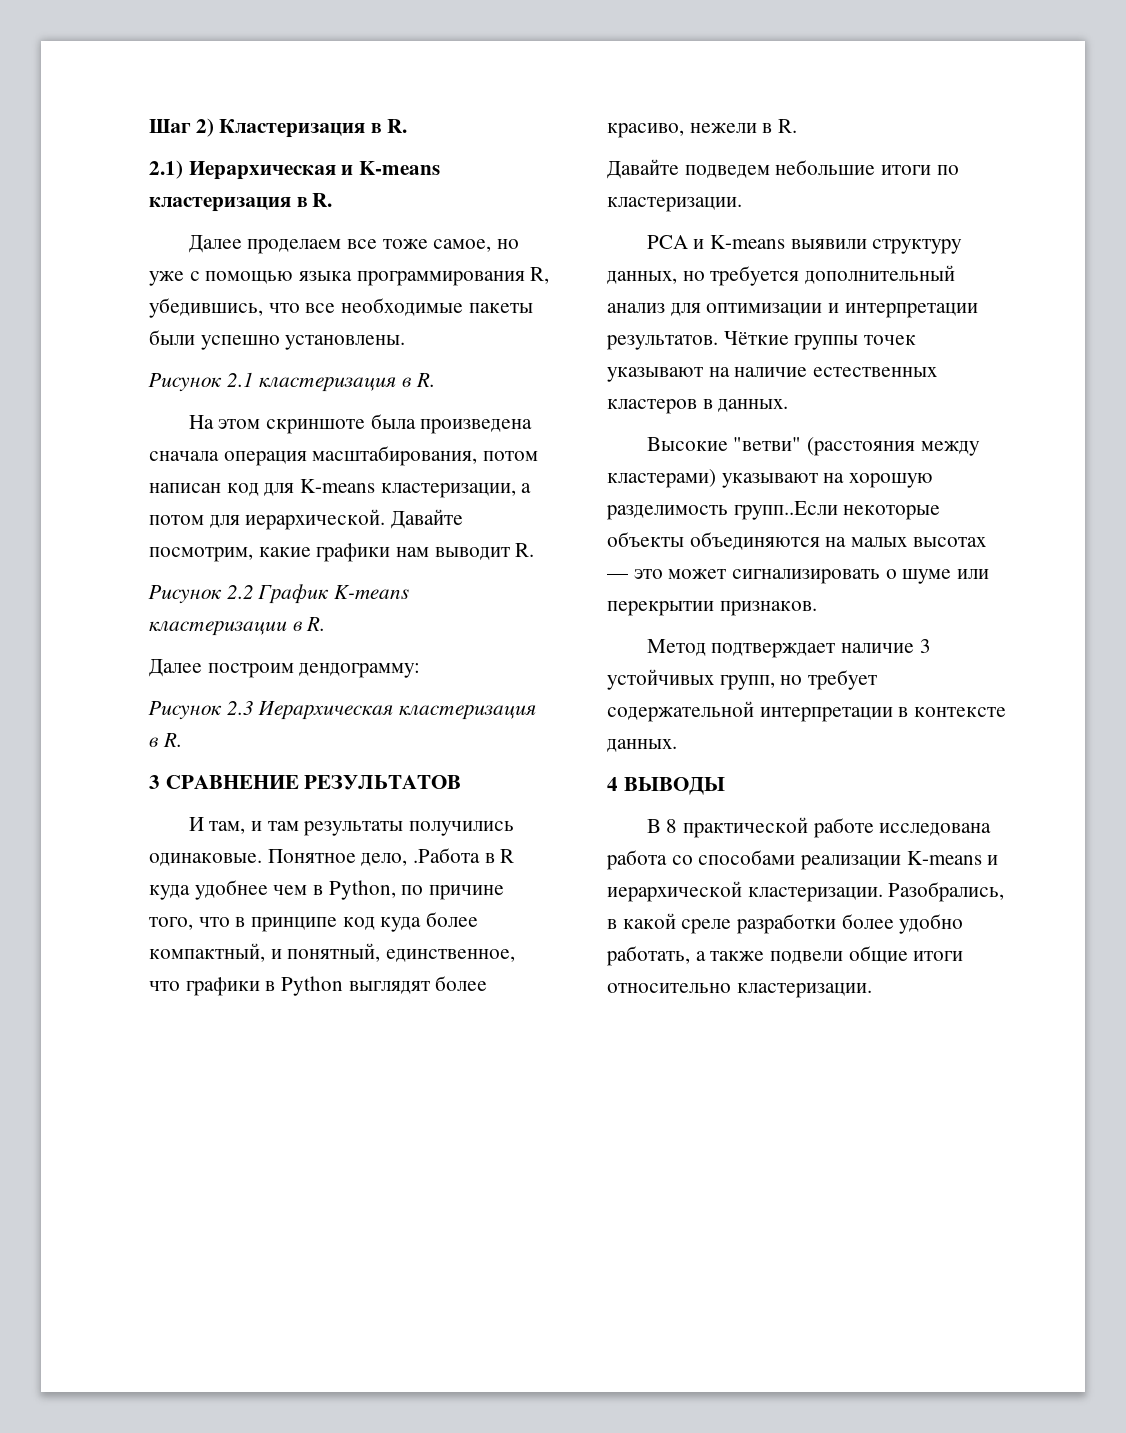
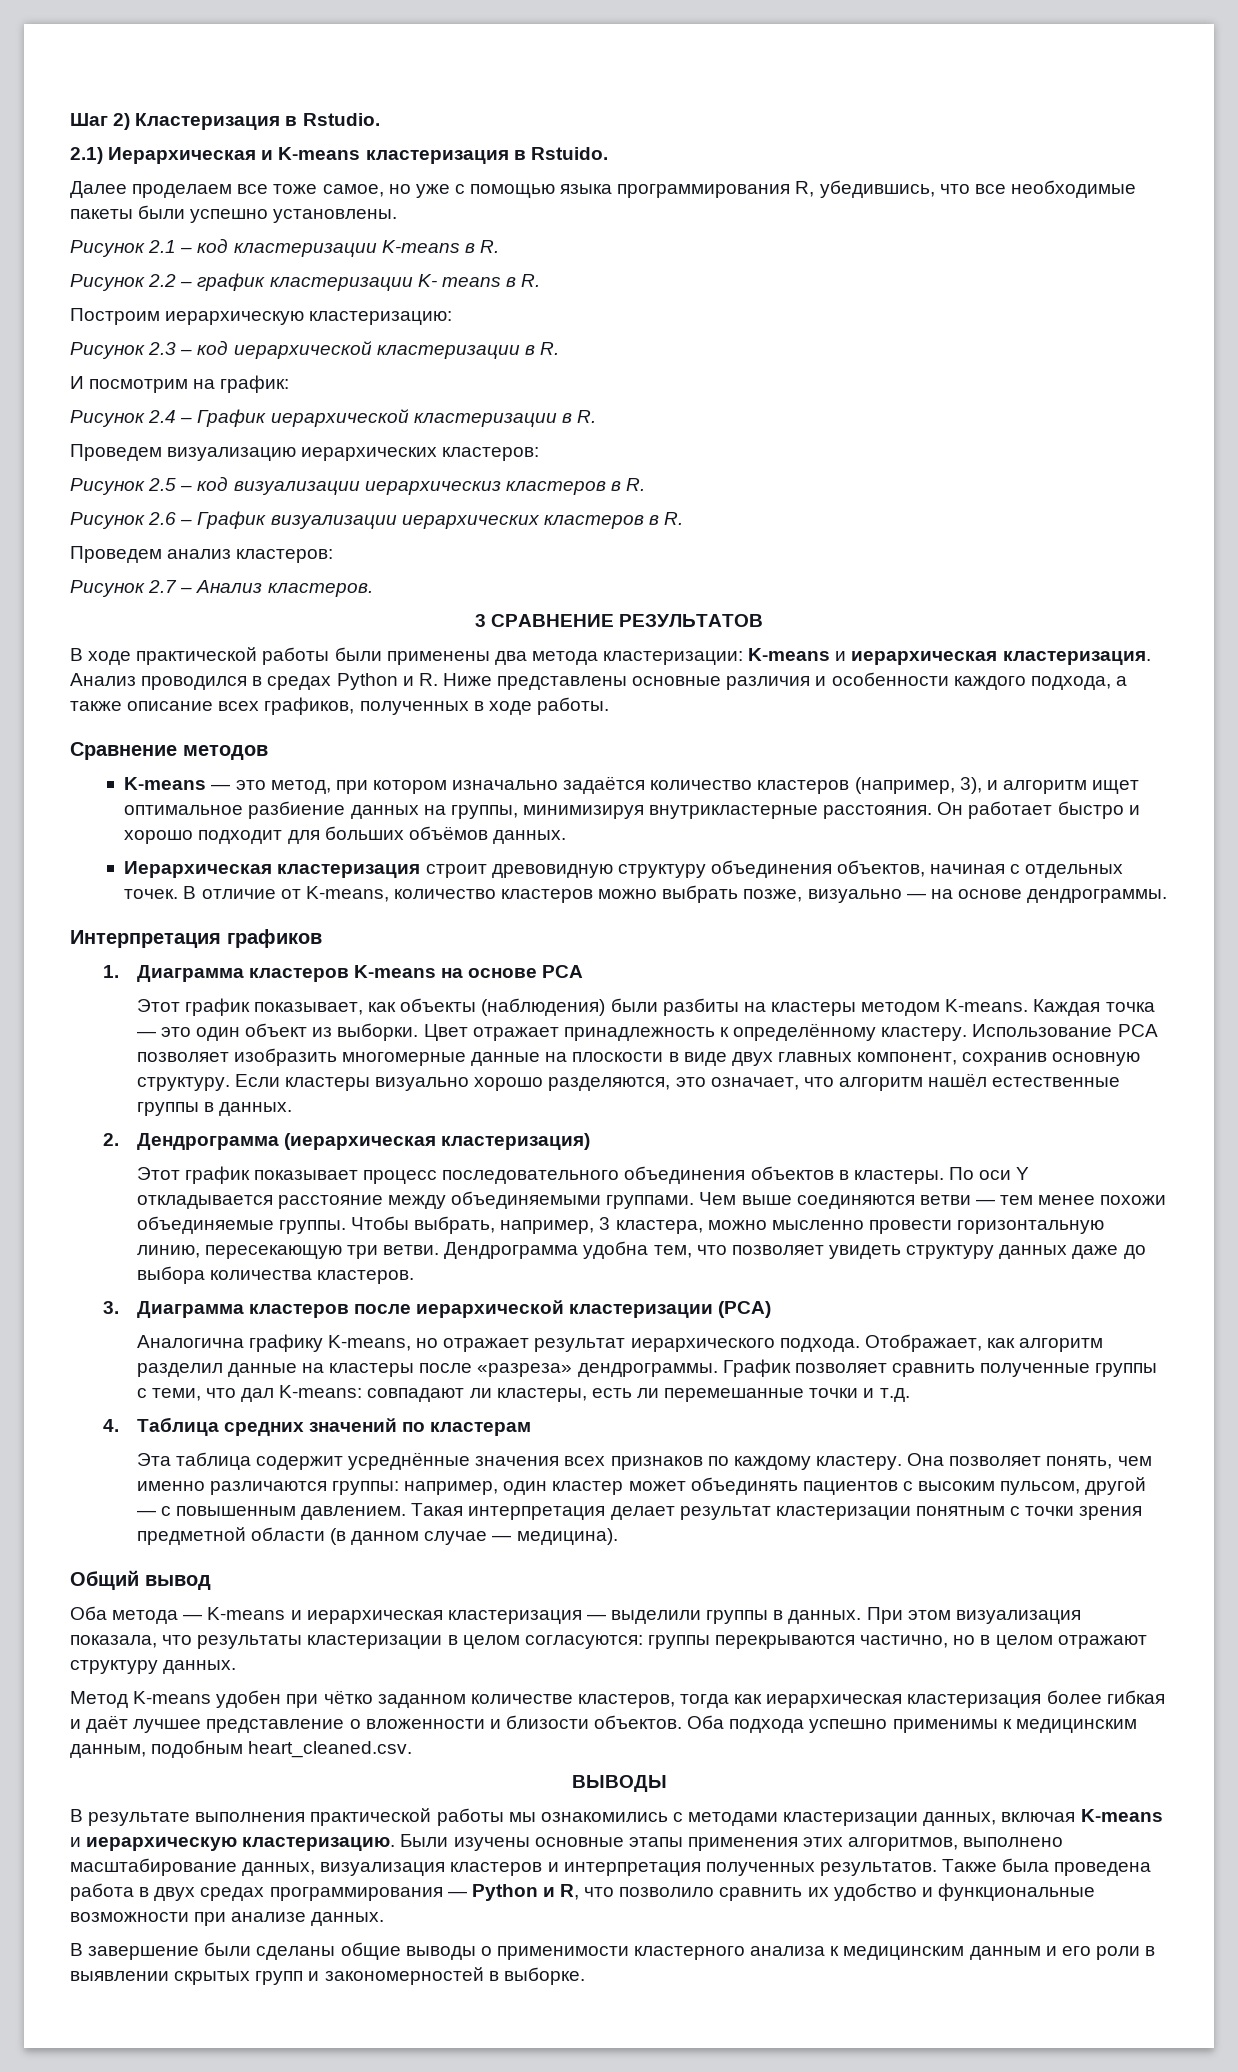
[386,119,407,133] R. -> [302,113,380,126] Rstudio.
[312,193,333,207] R. -> [530,147,608,160] Rstuido.
[259,373,435,392] [188,414,533,434] [149,446,539,466] [149,479,532,498] [149,509,464,530] [149,543,535,562] [148,584,410,604] [149,617,326,636] [149,659,421,678] [148,701,537,720] [149,733,182,747] [149,775,462,790] [188,817,515,836] [149,848,515,866] [149,880,505,900] [149,912,479,932] [149,943,516,962] [149,976,488,996] [607,119,798,138] [607,159,959,179] [607,197,742,212] [646,235,963,254] [607,265,956,286] [607,303,978,318] [606,331,917,350] [607,367,938,382] [607,399,789,414] [646,437,980,456] [607,469,934,488] [606,501,941,520] [607,532,986,550] [607,569,990,584] [607,601,817,616] [646,639,931,658] [607,669,878,690] [607,701,1007,722] [607,739,677,752] [607,777,725,795] [646,817,992,838] [606,850,999,870] [607,881,1005,902] [607,913,964,934] [606,946,964,966] [607,983,872,998] кластеризация в R. // На этом скриншоте была произведена сначала операция масштабирования, потом написан код для K-means кластеризации, а потом для иерархической. Давайте посмотрим, какие графики нам выводит R. // Рисунок 2.2 График K-means кластеризации в R. // Далее построим дендограмму: // Рисунок 2.3 Иерархическая кластеризация в R. // 3 СРАВНЕНИЕ РЕЗУЛЬТАТОВ // И там, и там результаты получились одинаковые. Понятное дело, .Работа в R куда удобнее чем в Python, по причине того, что в принципе код куда более компактный, и понятный, единственное, что графики в Python выглядят более красиво, нежели в R. // Давайте подведем небольшие итоги по кластеризации. // PCA и K-means выявили структуру данных, но требуется дополнительный анализ для оптимизации и интерпретации результатов. Чёткие группы точек указывают на наличие естественных кластеров в данных. // Высокие "ветви" (расстояния между кластерами) указывают на хорошую разделимость групп..Если некоторые объекты объединяются на малых высотах — это может сигнализировать о шуме или перекрытии признаков. // Метод подтверждает наличие 3 устойчивых групп, но требует содержательной интерпретации в контексте данных. // 4 ВЫВОДЫ // В 8 практической работе исследована работа со способами реализации K-means и иерархической кластеризации. Разобрались, в какой среле разработки более удобно работать, а также подвели общие итоги относительно кластеризации. -> [180,238,499,257] [70,273,541,291] [70,308,453,325] [70,340,559,359] [70,375,290,393] [70,409,596,427] [70,444,540,461] [70,476,646,495] [70,511,684,529] [70,546,334,563] [70,580,373,597] [474,614,764,627] [70,647,1151,665] [70,672,1127,690] [70,697,609,715] [70,742,268,760] [124,776,1140,794] [124,801,1140,819] [124,826,566,844] [124,860,1124,878] [124,885,1168,903] [70,929,322,948] [103,965,584,982] [136,998,1155,1016] [136,1023,1158,1041] [136,1048,1141,1066] [136,1073,1121,1091] [136,1102,293,1116] [103,1133,591,1150] [136,1166,1030,1184] [136,1191,1167,1209] [136,1216,1105,1234] [136,1241,1146,1259] [136,1266,415,1284] [103,1300,772,1318] [136,1334,1104,1352] [136,1359,1158,1377] [136,1385,910,1402] [103,1417,532,1436] [136,1452,1152,1470] [136,1477,1147,1495] [136,1503,1143,1520] [136,1527,618,1545] [70,1570,211,1590] [70,1606,1081,1624] [70,1635,1147,1649] [70,1660,237,1674] [70,1690,1165,1708] [70,1715,1137,1733] [70,1740,413,1758] [571,1775,667,1792] [70,1808,1163,1826] [70,1834,1064,1851] [70,1858,1152,1876] [70,1883,1095,1901] [70,1912,385,1926] [70,1942,1156,1960] [70,1967,585,1985] – код кластеризации K-means в R. // Рисунок 2.2 – график кластеризации K- means в R. // Построим иерархическую кластеризацию: // Рисунок 2.3 – код иерархической кластеризации в R. // И посмотрим на график: // Рисунок 2.4 – График иерархической кластеризации в R. // Проведем визуализацию иерархических кластеров: // Рисунок 2.5 – код визуализации иерархическиз кластеров в R. // Рисунок 2.6 – График визуализации иерархических кластеров в R. // Проведем анализ кластеров: // Рисунок 2.7 – Анализ кластеров. // 3 СРАВНЕНИЕ РЕЗУЛЬТАТОВ // В ходе практической работы были применены два метода кластеризации: K-means и иерархическая кластеризация. Анализ проводился в средах Python и R. Ниже представлены основные различия и особенности каждого подхода, а также описание всех графиков, полученных в ходе работы. // Сравнение методов // K-means — это метод, при котором изначально задаётся количество кластеров (например, 3), и алгоритм ищет оптимальное разбиение данных на группы, минимизируя внутрикластерные расстояния. Он работает быстро и хорошо подходит для больших объёмов данных. // Иерархическая кластеризация строит древовидную структуру объединения объектов, начиная с отдельных точек. В отличие от K-means, количество кластеров можно выбрать позже, визуально — на основе дендрограммы. // Интерпретация графиков // 1. Диаграмма кластеров K-means на основе PCA // Этот график показывает, как объекты (наблюдения) были разбиты на кластеры методом K-means. Каждая точка — это один объект из выборки. Цвет отражает принадлежность к определённому кластеру. Использование PCA позволяет изобразить многомерные данные на плоскости в виде двух главных компонент, сохранив основную структуру. Если кластеры визуально хорошо разделяются, это означает, что алгоритм нашёл естественные группы в данных. // 2. Дендрограмма (иерархическая кластеризация) // Этот график показывает процесс последовательного объединения объектов в кластеры. По оси Y откладывается расстояние между объединяемыми группами. Чем выше соединяются ветви — тем менее похожи объединяемые группы. Чтобы выбрать, например, 3 кластера, можно мысленно провести горизонтальную линию, пересекающую три ветви. Дендрограмма удобна тем, что позволяет увидеть структуру данных даже до выбора количества кластеров. // 3. Диаграмма кластеров после иерархической кластеризации (PCA) // Аналогична графику K-means, но отражает результат иерархического подхода. Отображает, как алгоритм разделил данные на кластеры после «разреза» дендрограммы. График позволяет сравнить полученные группы с теми, что дал K-means: совпадают ли кластеры, есть ли перемешанные точки и т.д. // 4. Таблица средних значений по кластерам // Эта таблица содержит усреднённые значения всех признаков по каждому кластеру. Она позволяет понять, чем именно различаются группы: например, один кластер может объединять пациентов с высоким пульсом, другой — с повышенным давлением. Такая интерпретация делает результат кластеризации понятным с точки зрения предметной области (в данном случае — медицина). // Общий вывод // Оба метода — K-means и иерархическая кластеризация — выделили группы в данных. При этом визуализация показала, что результаты кластеризации в целом согласуются: группы перекрываются частично, но в целом отражают структуру данных. // Метод K-means удобен при чётко заданном количестве кластеров, тогда как иерархическая кластеризация более гибкая и даёт лучшее представление о вложенности и близости объектов. Оба подхода успешно применимы к медицинским данным, подобным heart_cleaned.csv. // ВЫВОДЫ // В результате выполнения практической работы мы ознакомились с методами кластеризации данных, включая K-means и иерархическую кластеризацию. Были изучены основные этапы применения этих алгоритмов, выполнено масштабирование данных, визуализация кластеров и интерпретация полученных результатов. Также была проведена работа в двух средах программирования — Python и R, что позволило сравнить их удобство и функциональные возможности при анализе данных. // В завершение были сделаны общие выводы о применимости кластерного анализа к медицинским данным и его роли в выявлении скрытых групп и закономерностей в выборке.

